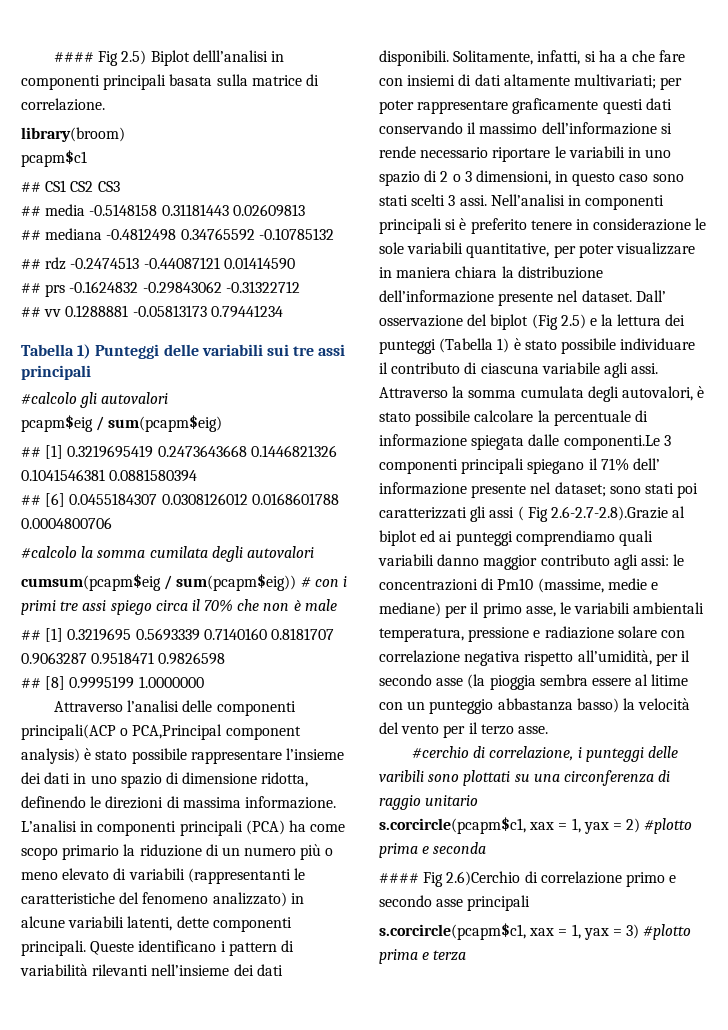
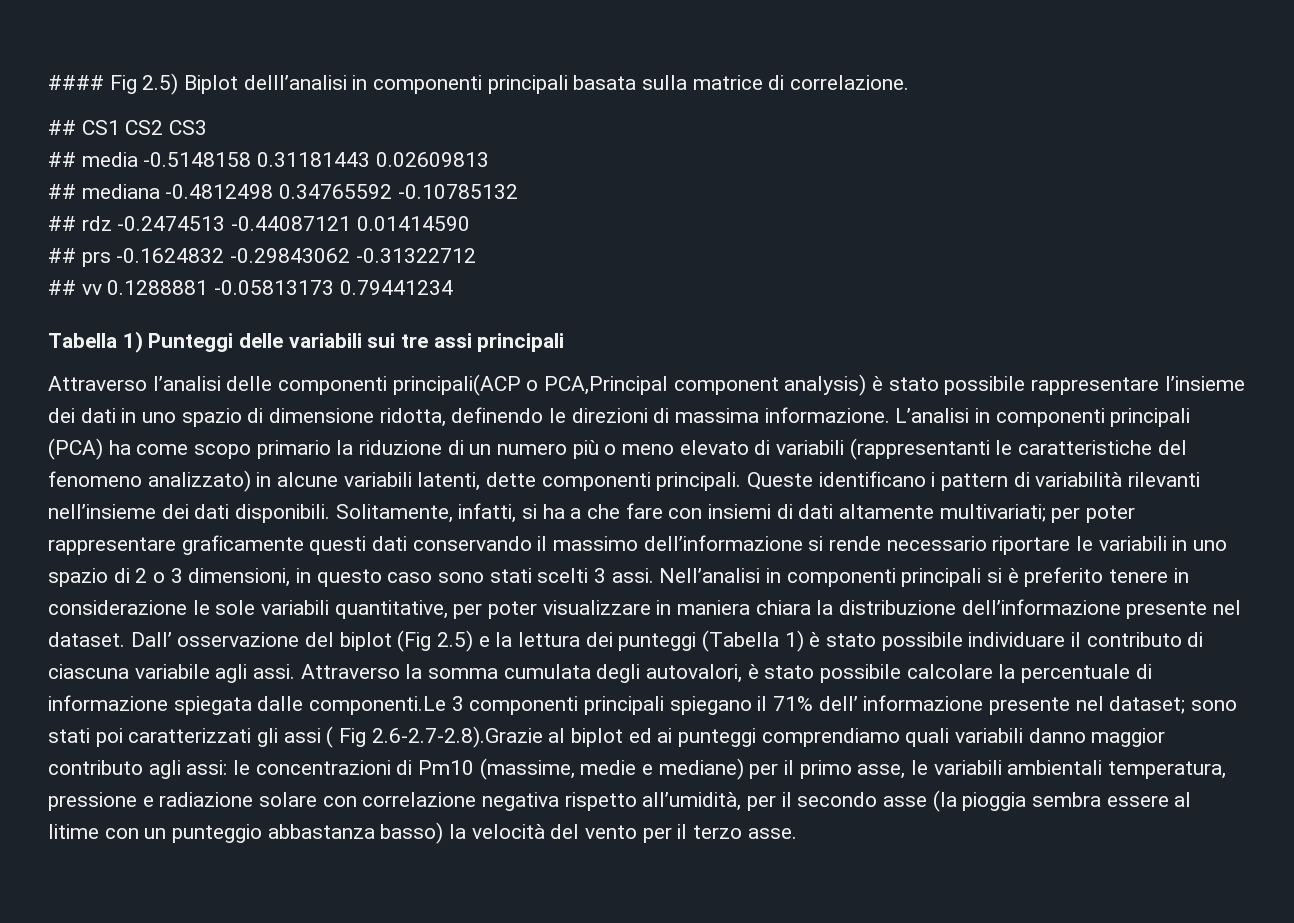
[21,127,125,142] [21,150,87,167] // library(broom) // pcapm$c1 -> (910, 82) none
[21,392,169,408] [21,415,223,432] [21,445,337,459] [21,469,198,482] [21,493,339,507] [21,517,112,529] [21,546,314,562] [21,574,347,591] [21,599,337,615] [21,628,334,642] [21,652,226,665] [21,676,204,690] // #calcolo gli autovalori // pcapm$eig / sum(pcapm$eig) // ## [1] 0.3219695419 0.2473643668 0.1446821326 0.1041546381 0.0881580394 // ## [6] 0.0455184307 0.0308126012 0.0168601788 0.0004800706 // #calcolo la somma cumilata degli autovalori // cumsum(pcapm$eig / sum(pcapm$eig)) # con i primi tre assi spiego circa il 70% che non è male // ## [1] 0.3219695 0.5693339 0.7140160 0.8181707 0.9063287 0.9518471 0.9826598 // ## [8] 0.9995199 1.0000000 -> (565, 342) none
[412,746,678,762] [379,770,671,786] [379,795,479,810] [379,817,693,834] [379,842,487,858] [379,871,677,887] [379,895,531,911] [379,923,692,940] [379,949,467,964] // #cerchio di correlazione, i punteggi delle varibili sono plottati su una circonferenza di raggio unitario // s.corcircle(pcapm$c1, xax = 1, yax = 2) #plotto prima e seconda // #### Fig 2.6)Cerchio di correlazione primo e secondo asse principali // s.corcircle(pcapm$c1, xax = 1, yax = 3) #plotto prima e terza -> (797, 833) none

